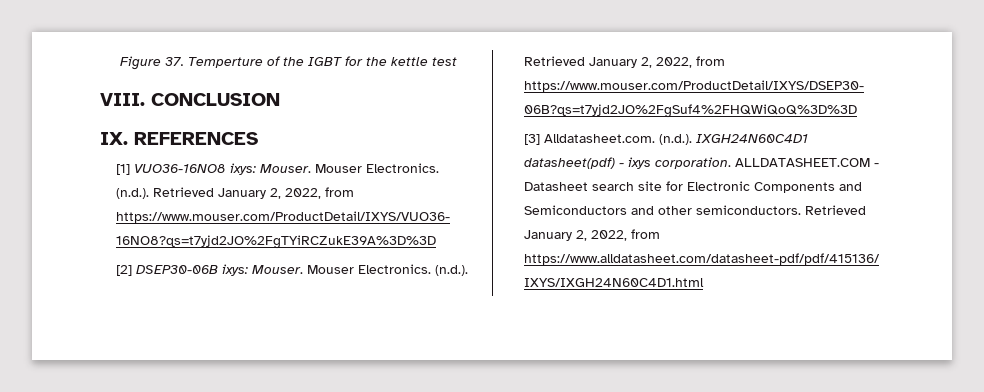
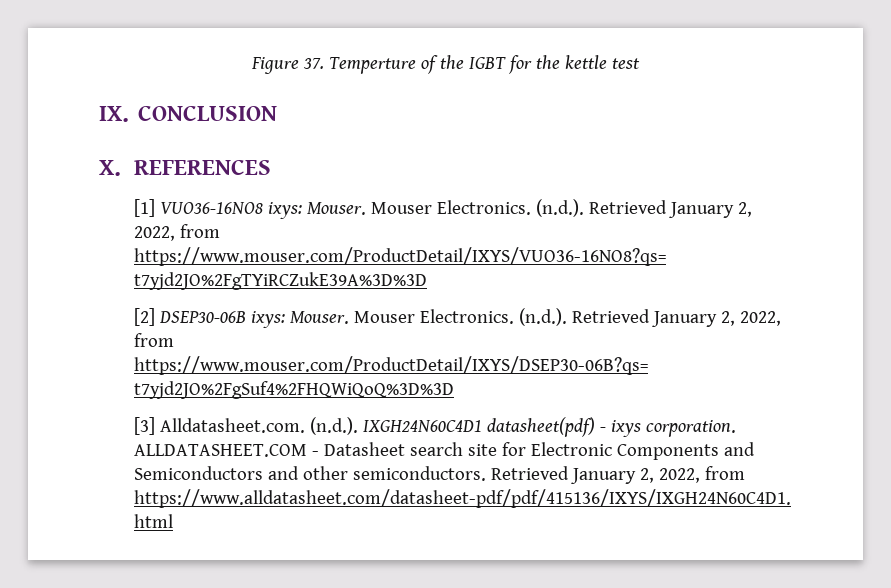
[100,93,145,106] VIII. -> [99,106,129,122] IX.
[100,132,128,145] IX. -> [99,160,121,176] X.

